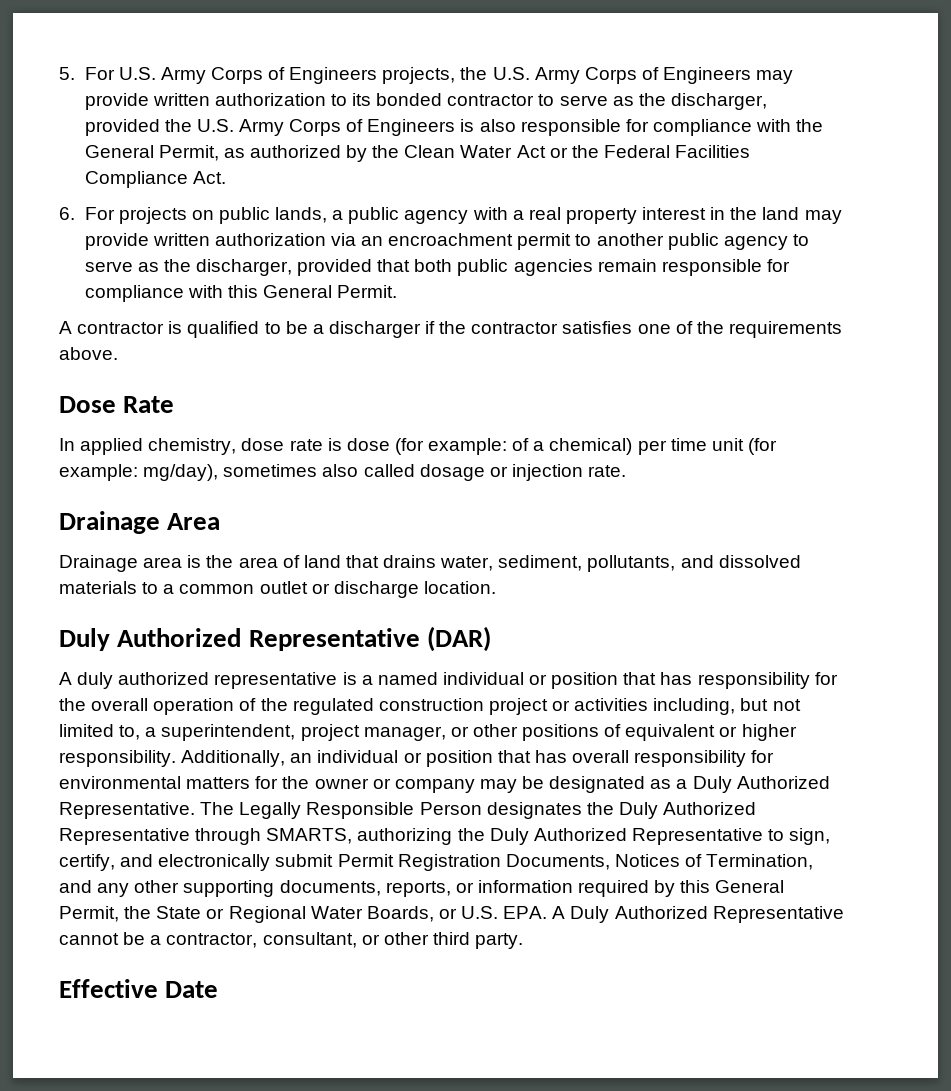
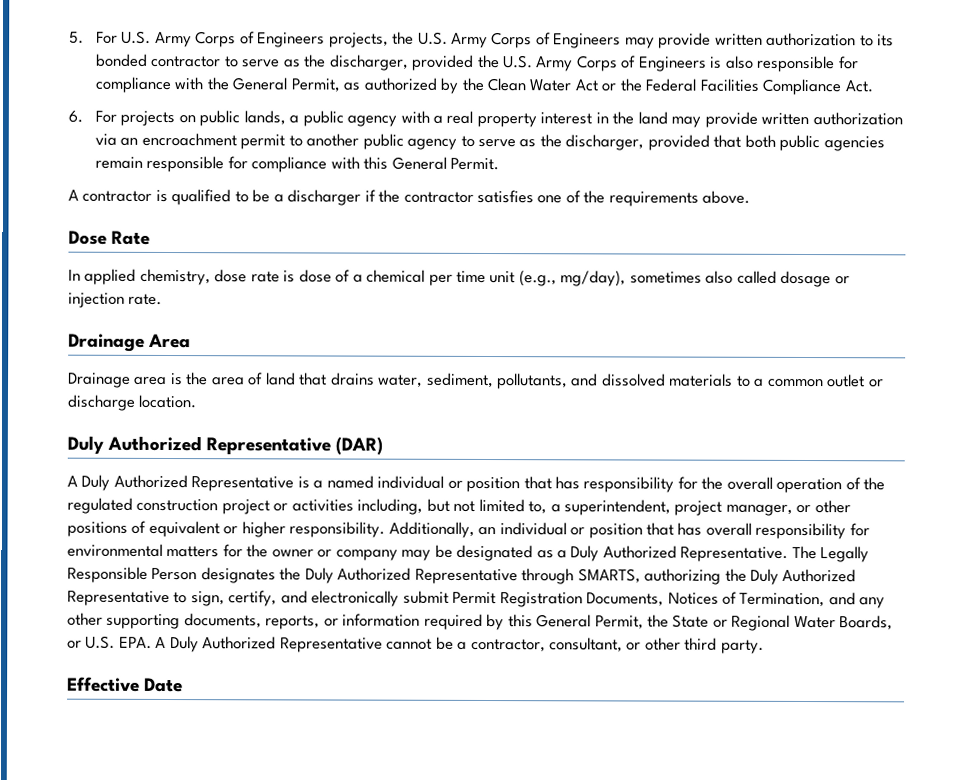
[394,438,508,455] (for example: -> (332, 276) none
[549,438,633,455] chemical) -> [366,269,426,283] chemical
[747,438,777,455] [59,464,138,481] (for example: -> [518,270,557,287] (e.g.,
[77,672,338,689] duly authorized representative -> [81,474,295,492] Duly Authorized Representative

